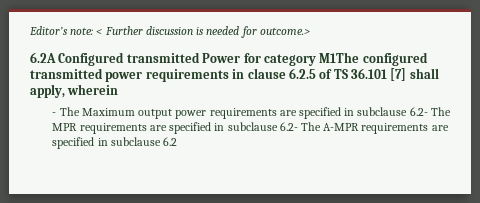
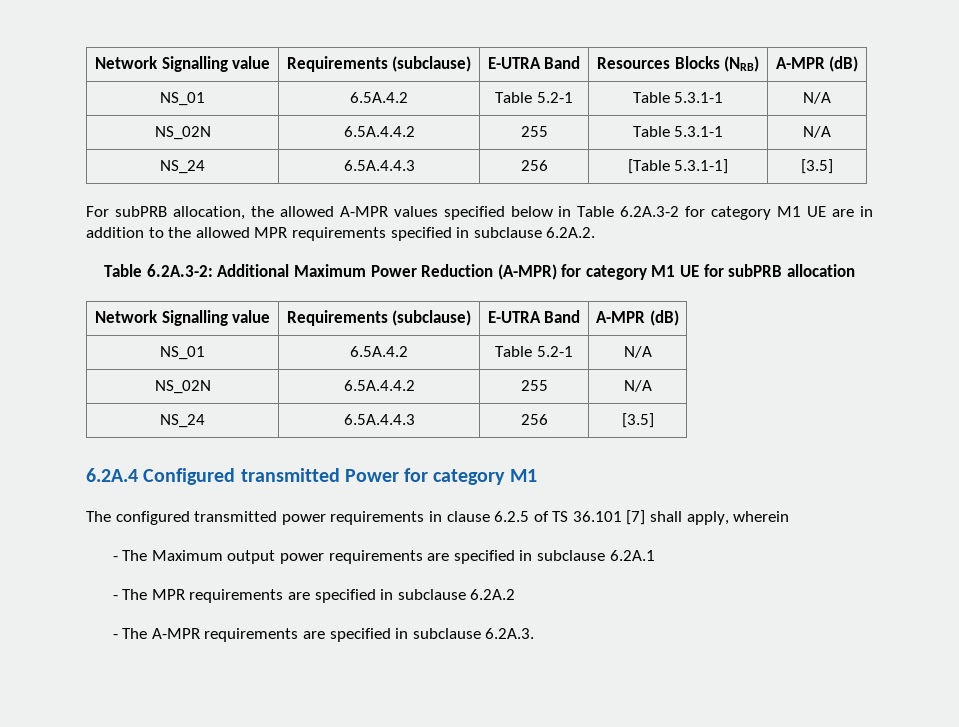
[29,26,310,38] [30,52,56,63] Editor’s note: < Further discussion is needed for outcome.> // 6.2A -> [94,56,271,72] [286,56,472,72] [487,56,581,69] [596,56,760,72] [775,56,859,72] [160,92,205,106] [350,92,408,103] [495,92,573,103] [632,92,724,103] [803,92,831,104] [154,126,211,140] [343,126,415,137] [520,126,548,137] [632,126,724,137] [803,126,831,138] [160,160,205,174] [343,160,415,171] [520,160,548,171] [627,159,729,174] [801,159,833,174] [86,206,873,220] [86,227,596,241] [104,264,855,280] [94,310,271,326] [286,310,472,326] [487,310,581,323] [596,310,679,326] [160,346,205,360] [350,346,408,357] [495,346,573,357] [623,346,652,358] [154,380,211,394] [343,380,415,391] [520,380,548,391] [623,380,652,392] [160,414,205,428] [343,414,415,425] [520,414,548,425] [621,413,654,428] [86,468,138,482] Network Signalling value | Requirements (subclause) | E-UTRA Band | Resources Blocks (NRB) | A-MPR (dB) // NS_01 | 6.5A.4.2 | Table 5.2-1 | Table 5.3.1-1 | N/A // NS_02N | 6.5A.4.4.2 | 255 | Table 5.3.1-1 | N/A // NS_24 | 6.5A.4.4.3 | 256 | [Table 5.3.1-1] | [3.5] // For subPRB allocation, the allowed A-MPR values specified below in Table 6.2A.3-2 for category M1 UE are in addition to the allowed MPR requirements specified in subclause 6.2A.2. // Table 6.2A.3-2: Additional Maximum Power Reduction (A-MPR) for category M1 UE for subPRB allocation // Network Signalling value | Requirements (subclause) | E-UTRA Band | A-MPR (dB) // NS_01 | 6.5A.4.2 | Table 5.2-1 | N/A // NS_02N | 6.5A.4.4.2 | 255 | N/A // NS_24 | 6.5A.4.4.3 | 256 | [3.5] // 6.2A.4
[319,52,360,63] M1The -> [509,469,537,482] [86,511,111,522] M1 // The
[409,107,428,116] 6.2- -> [609,550,655,561] [112,595,118,600] 6.2A.1 // -
[279,122,298,131] 6.2- -> [470,589,516,600] [112,634,118,639] 6.2A.2 // -
[163,137,178,146] 6.2 -> [485,628,535,639] 6.2A.3.

